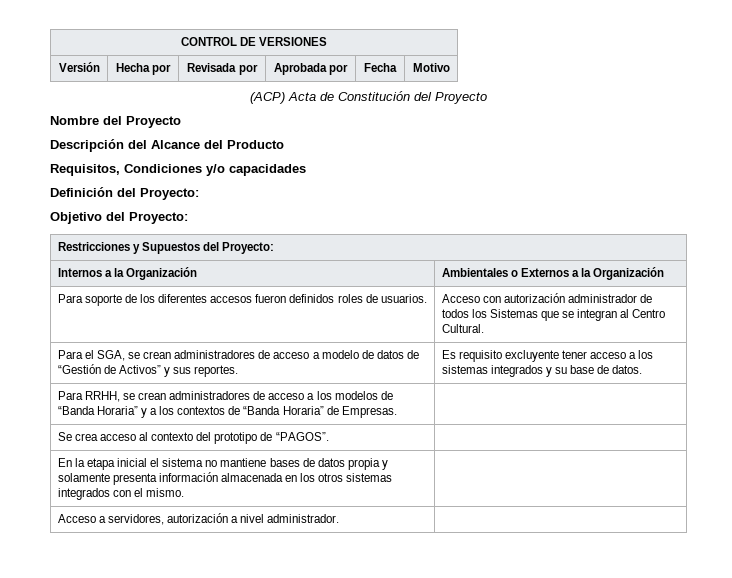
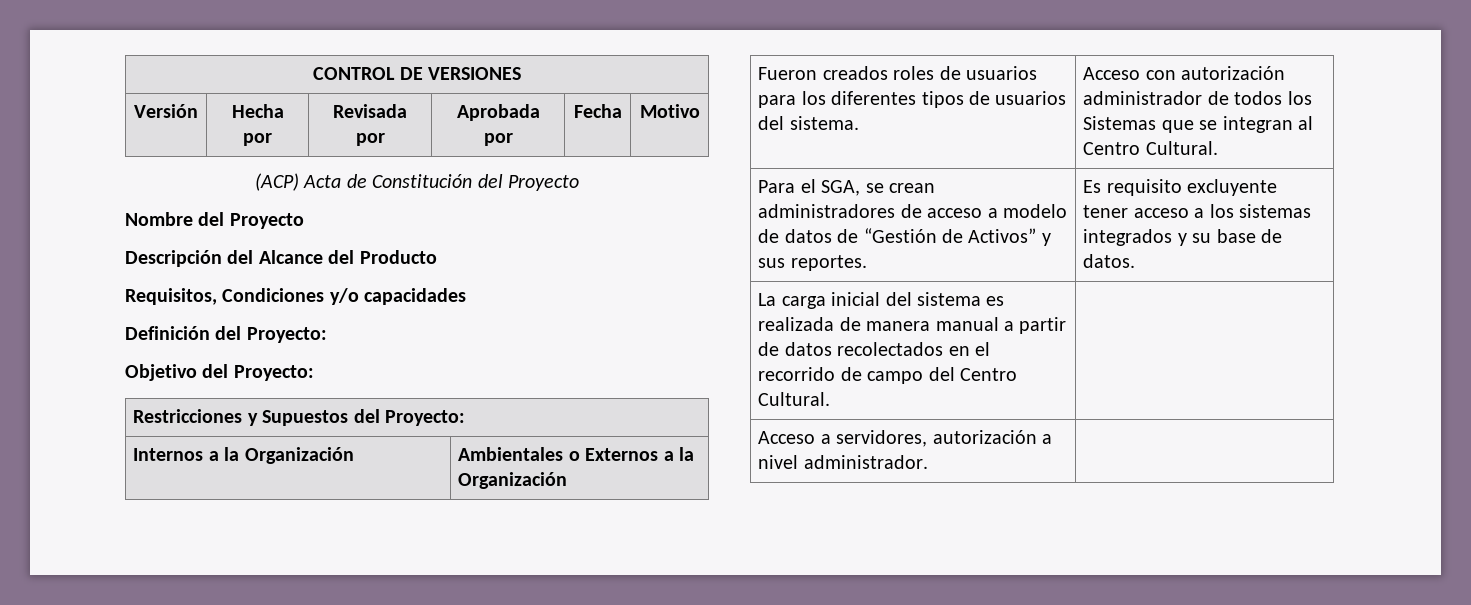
[57,294,427,306] Para soporte de los diferentes accesos fueron definidos roles de usuarios. -> [758,66,1038,80] [758,91,1067,108] [758,116,859,130] Fueron creados roles de usuarios para los diferentes tipos de usuarios del sistema.
[57,391,393,402] [57,406,397,418] [57,432,329,444] [57,458,388,470] [57,472,393,485] [57,488,185,500] Para RRHH, se crean administradores de acceso a los modelos de “Banda Horaria” y a los contextos de “Banda Horaria” de Empresas. | // Se crea acceso al contexto del prototipo de “PAGOS”. | // En la etapa inicial el sistema no mantiene bases de datos propia y solamente presenta información almacenada en los otros sistemas integrados con el mismo. -> [758,292,1005,309] [758,317,1067,334] [758,342,991,356] [758,367,1018,384] [758,392,831,406] La carga inicial del sistema es realizada de manera manual a partir de datos recolectados en el recorrido de campo del Centro Cultural.

